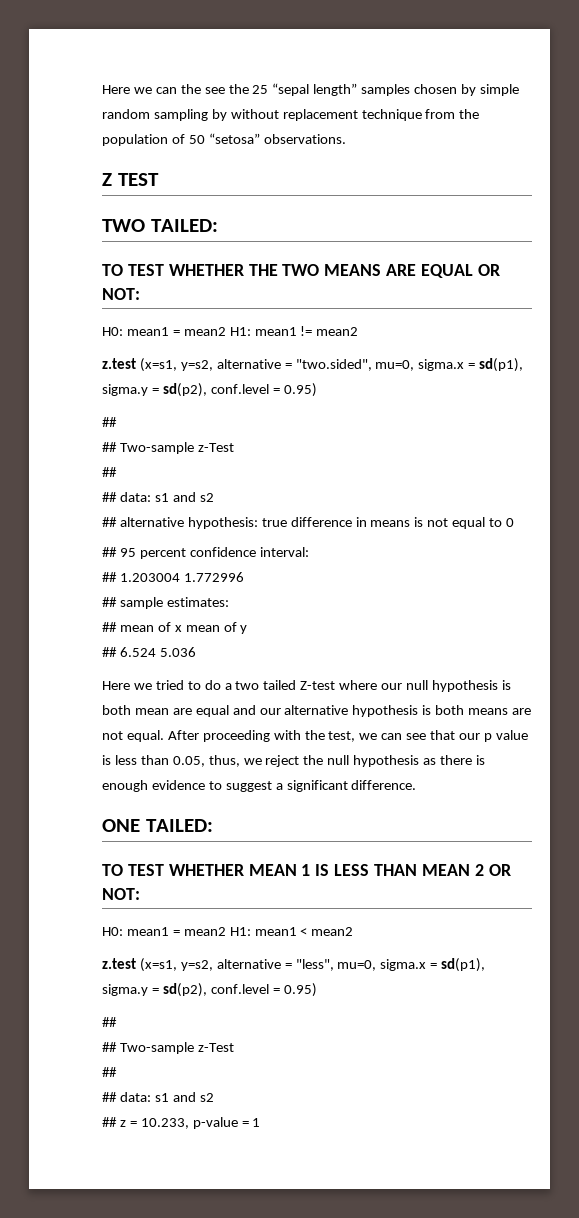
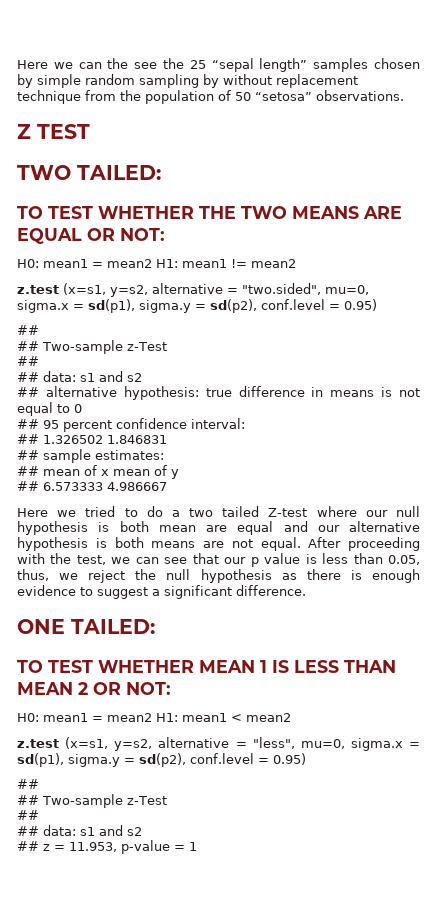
[119,572,244,582] 1.203004 1.772996 -> [43,435,167,444] 1.326502 1.846831
[119,647,196,657] 6.524 5.036 -> [43,482,167,491] 6.573333 4.986667
[140,1118,189,1129] 10.233, -> [69,842,117,852] 11.953,

